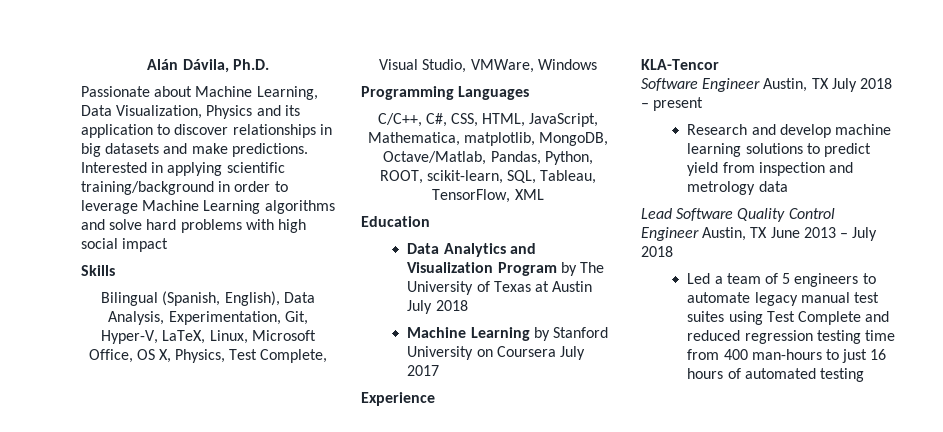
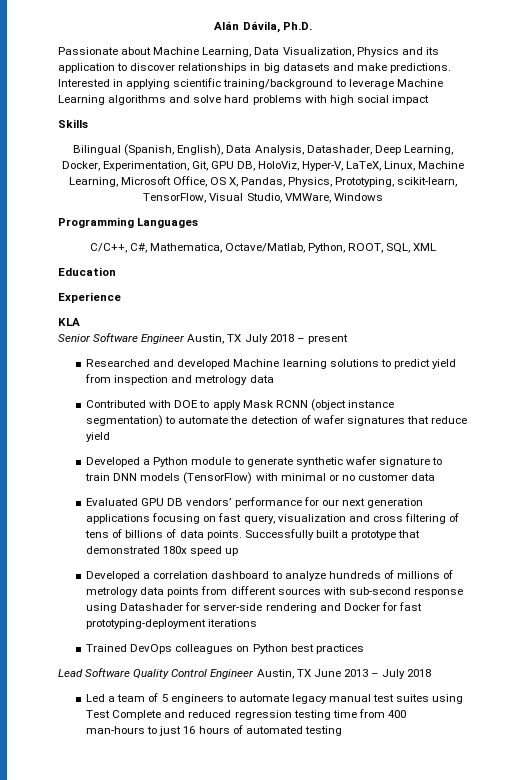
[218,181,271,192] in order -> (334, 84) none
[168,311,308,325] Experimentation, Git, -> [306,145,453,155] [61,161,300,171] Datashader, Deep Learning, Docker, Experimentation, Git, GPU DB, HoloViz,
(248, 337) none -> [418,161,465,169] [68,177,118,187] Machine Learning,
[175,349,328,363] Physics, Test Complete, -> [241,177,458,187] [143,193,207,203] Pandas, Physics, Prototyping, scikit-learn, TensorFlow,
[451,113,599,127] [367,132,609,146] [383,151,593,165] [379,170,597,184] [432,189,544,203] [361,216,430,227] [407,243,536,257] [407,262,604,276] [407,281,593,295] [407,300,468,314] [407,327,608,341] [407,346,585,360] [407,365,440,376] CSS, HTML, JavaScript, Mathematica, matplotlib, MongoDB, Octave/Matlab, Pandas, Python, ROOT, scikit-learn, SQL, Tableau, TensorFlow, XML // Education // Data Analytics and Visualization Program by The University of Texas at Austin July 2018 // Machine Learning by Stanford University on Coursera July 2017 -> [149,243,437,253] [58,267,116,276] Mathematica, Octave/Matlab, Python, ROOT, SQL, XML // Education
[641,59,719,70] KLA-Tencor // -> [58,318,80,326] [58,334,91,342] KLA // Senior
[687,124,891,138] Research and develop machine -> [86,359,280,369] Researched and developed Machine
(788, 186) none -> [86,399,394,411] [86,415,468,427] [86,432,111,442] [86,456,443,467] [85,472,436,484] [86,497,423,508] [86,513,460,524] [85,529,421,540] [86,546,239,556] [86,570,454,581] [86,586,463,597] [86,602,422,613] [86,619,258,629] [86,644,364,654] // Contributed with DOE to apply Mask RCNN (object instance segmentation) to automate the detection of wafer signatures that reduce yield // Developed a Python module to generate synthetic wafer signature to train DNN models (TensorFlow) with minimal or no customer data // Evaluated GPU DB vendors’ performance for our next generation applications focusing on fast query, visualization and cross filtering of tens of billions of data points. Successfully built a prototype that demonstrated 180x speed up // Developed a correlation dashboard to analyze hundreds of millions of metrology data points from different sources with sub-second response using Datashader for server-side rendering and Docker for fast prototyping-deployment iterations // Trained DevOps colleagues on Python best practices

